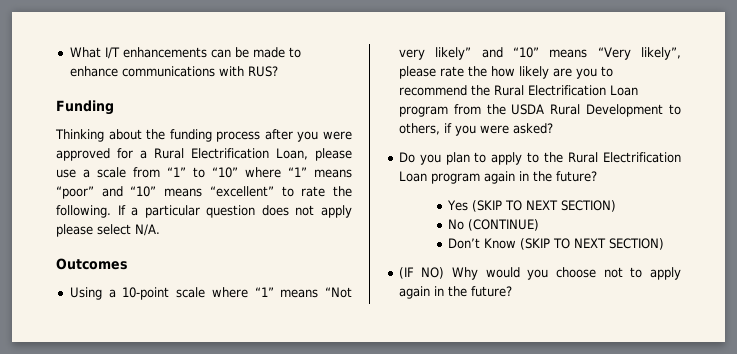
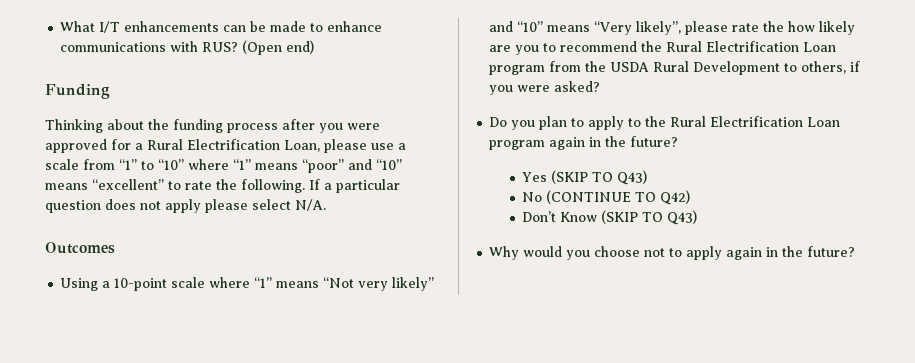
(278, 71) none -> [242,40,315,55] (Open end)
[526,200,617,212] NEXT SECTION) -> [617,170,648,185] Q43)
[468,219,540,231] (CONTINUE) -> [546,190,691,205] (CONTINUE TO Q42)
[574,238,665,250] [398,267,445,279] NEXT SECTION) // (IF NO) -> [667,210,698,225] Q43) //

